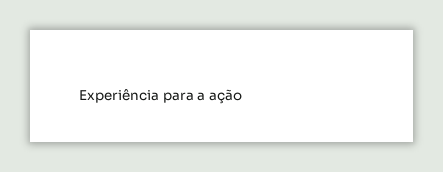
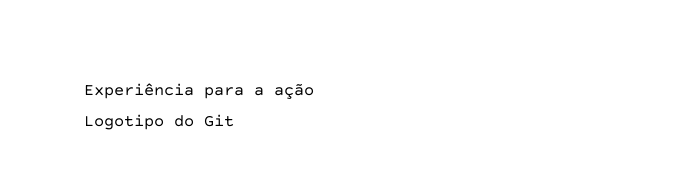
(242, 96) none -> [84,114,234,130] // Logotipo do Git

